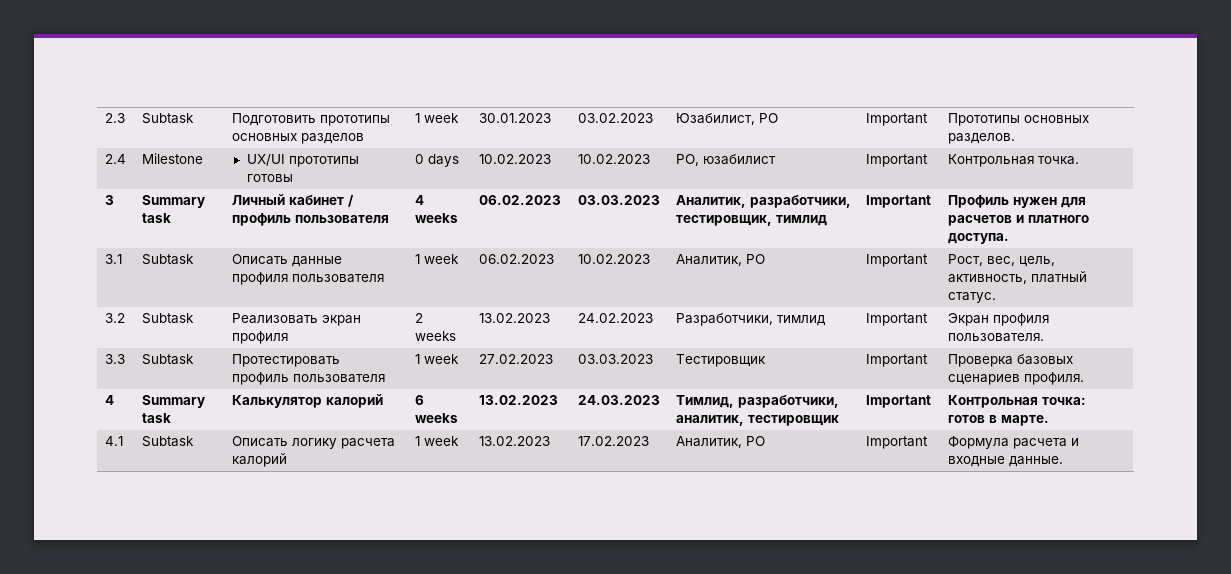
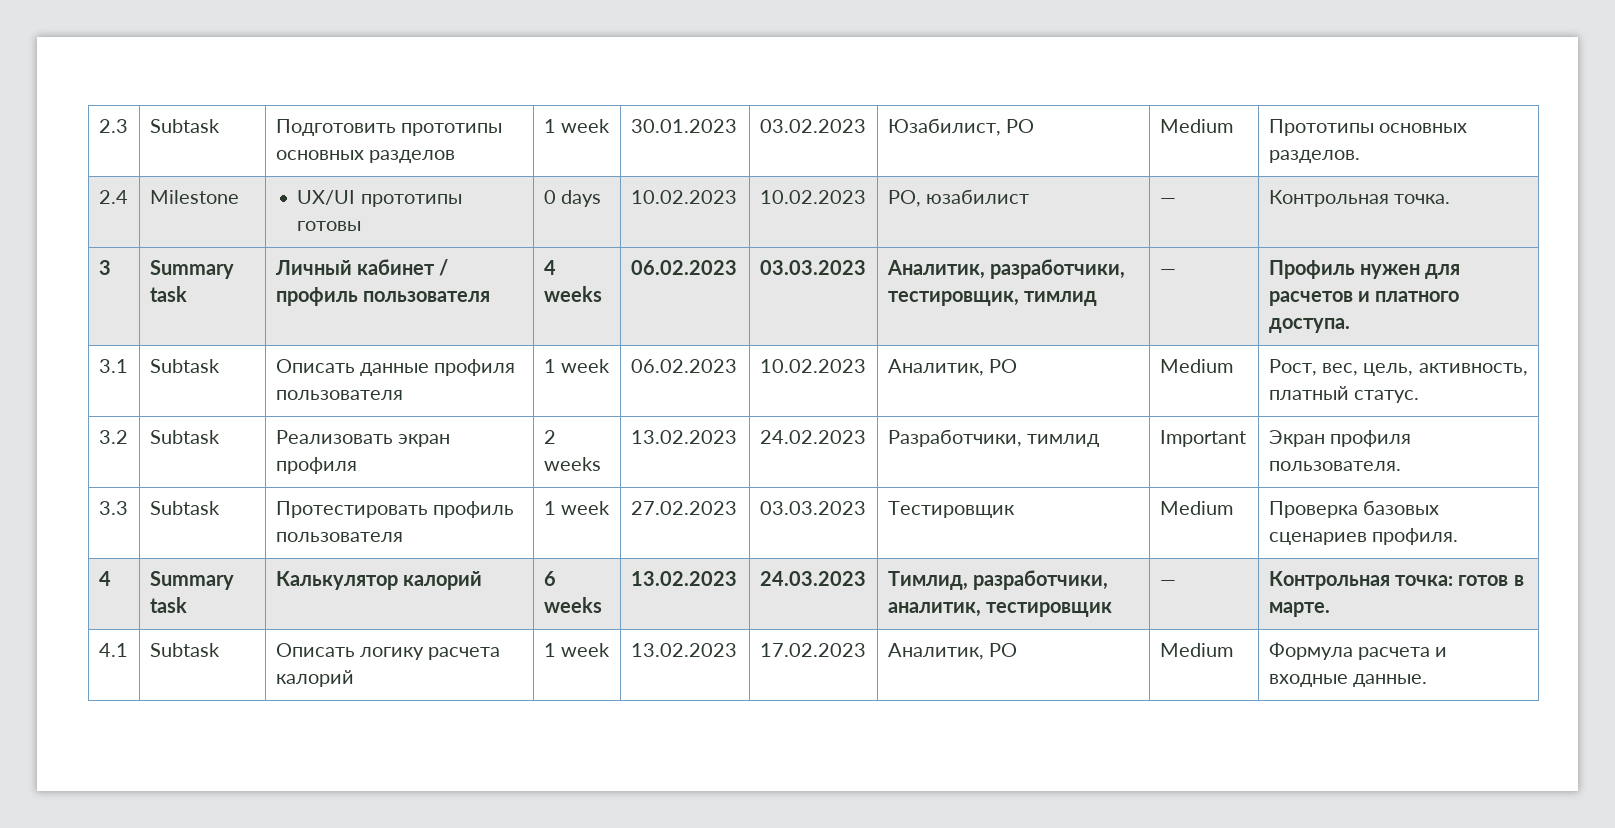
[865,113,928,126] Important -> [1159,119,1233,133] Medium
[865,154,928,167] Important -> [1159,198,1176,204] —
[865,195,931,208] Important -> [1159,269,1176,275] —
[865,254,928,267] Important -> [1159,359,1233,373] Medium
[865,354,928,367] Important -> [1159,501,1233,515] Medium
[865,395,931,408] Important -> [1159,580,1176,586] —
[865,436,928,449] Important -> [1159,643,1233,657] Medium

